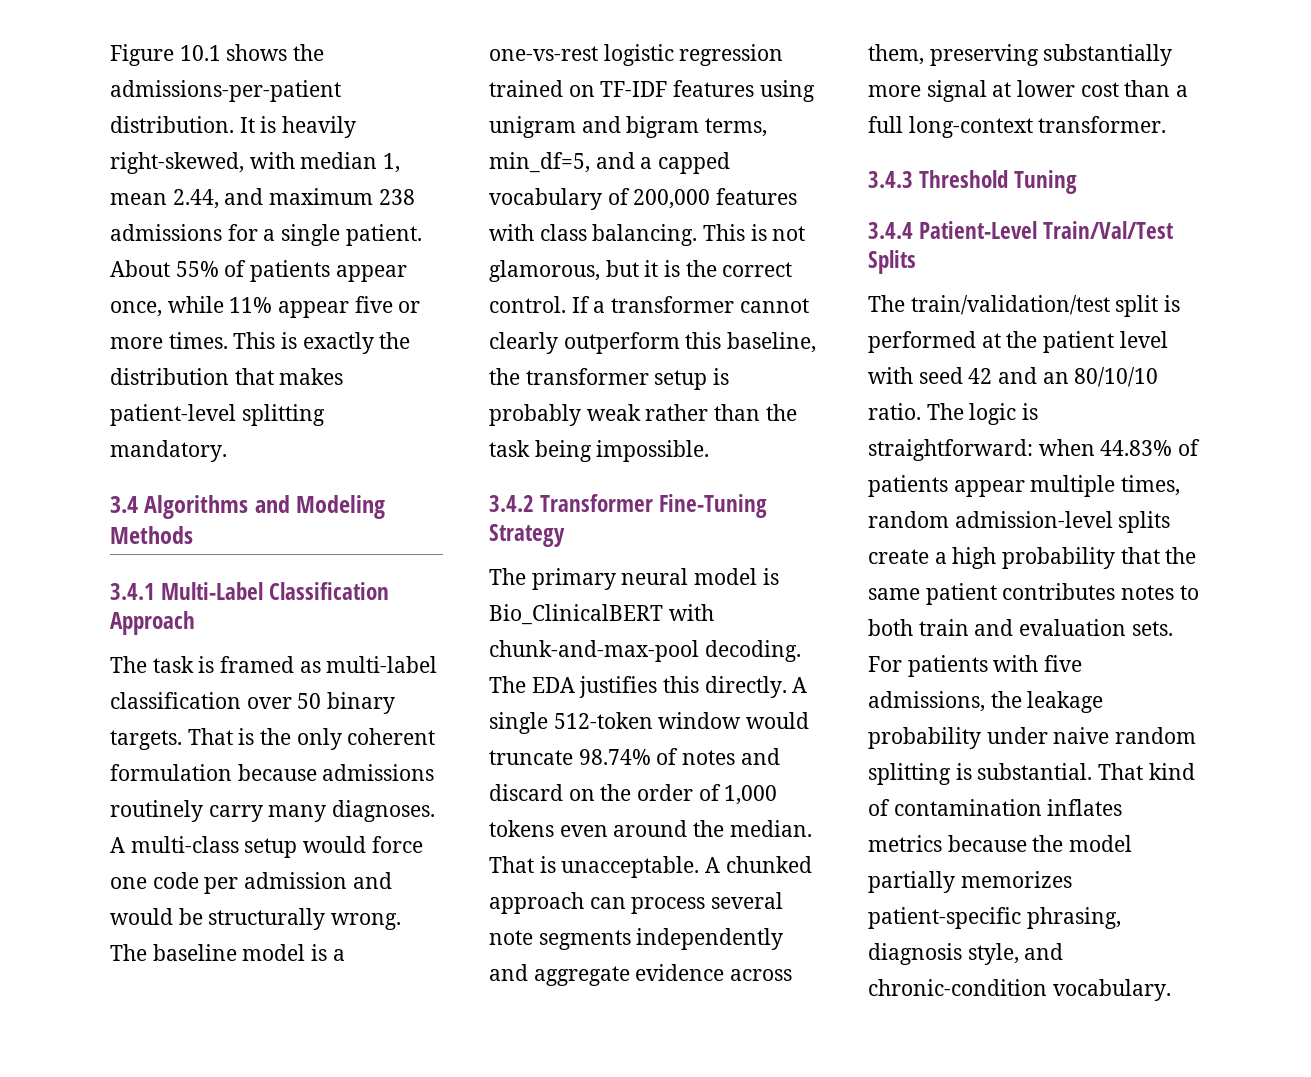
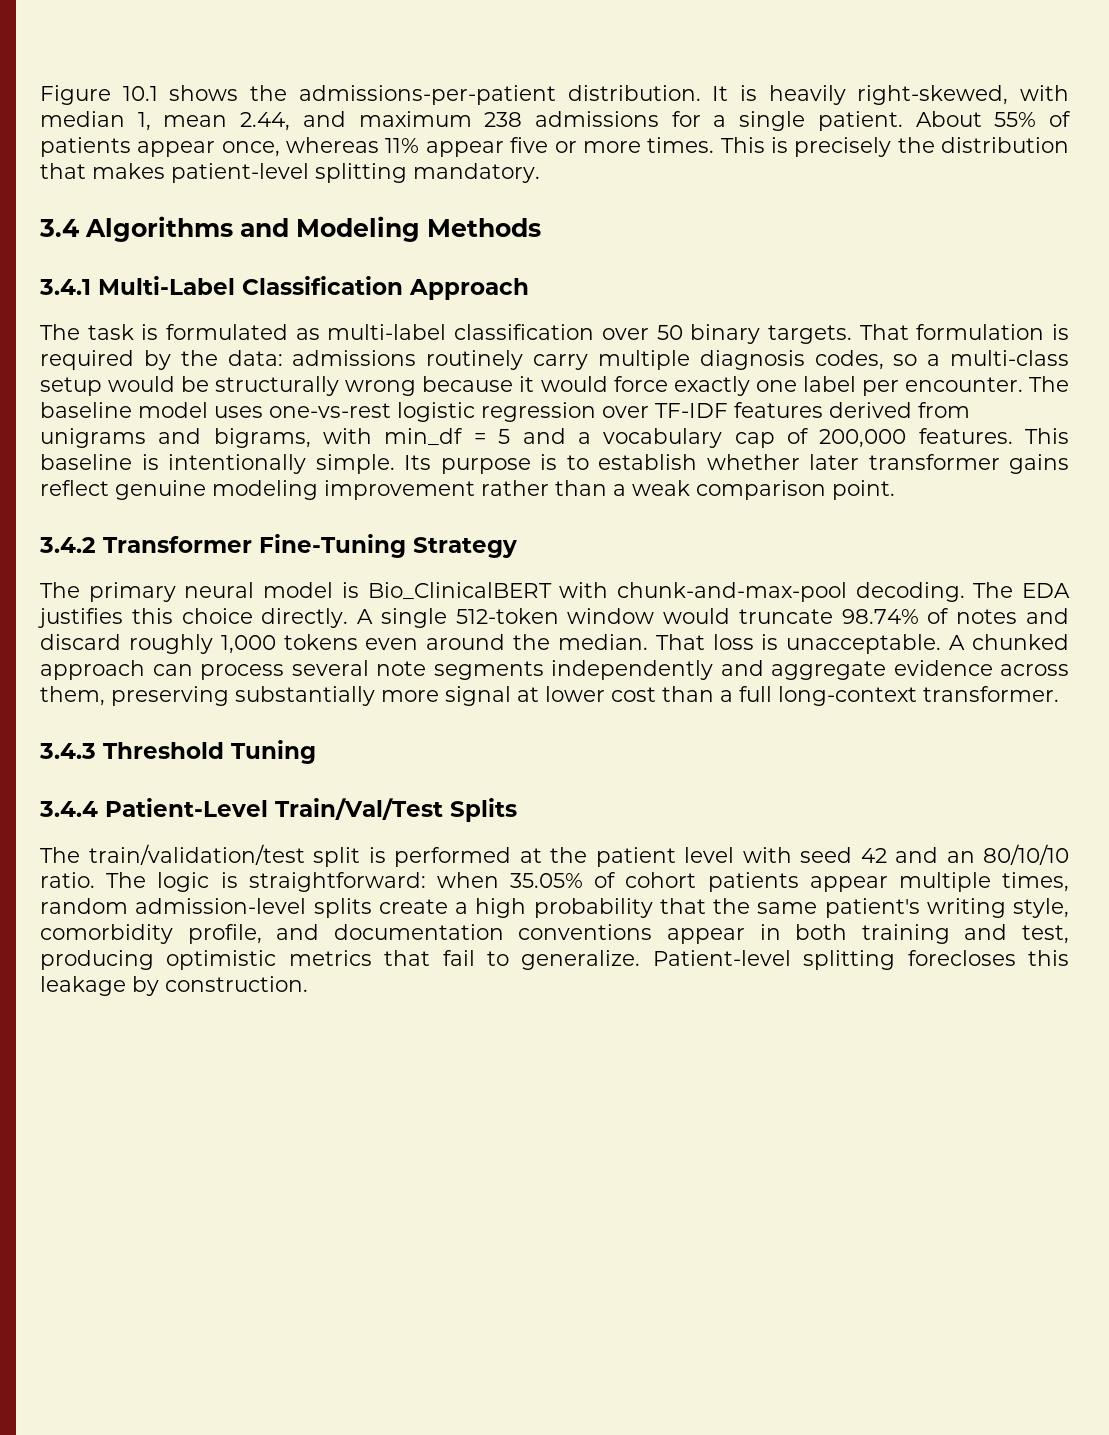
[167,296,224,313] while -> [286,137,380,153] whereas
[302,332,374,354] exactly -> [794,137,892,157] precisely
[220,656,295,673] framed -> [166,324,289,340] formulated
[238,728,436,750] [110,764,435,781] [110,800,436,822] [110,836,423,858] [110,872,392,894] [110,908,402,930] is the only coherent formulation because admissions routinely carry many diagnoses. A multi-class setup would force one code per admission and would be structurally wrong. -> [916,324,1070,340] [40,350,1070,370] [40,376,1023,396] formulation is required by the data: admissions routinely carry multiple diagnosis codes, so a multi-class setup would be structurally wrong because it would force exactly one label per encounter.
[311,944,345,961] is a -> [214,406,263,418] uses
[489,80,815,102] [489,116,768,138] [489,152,731,174] [489,188,798,210] [489,224,806,246] [489,260,793,282] [489,296,809,313] [489,332,817,354] [489,368,730,390] [489,404,797,426] [489,440,710,462] trained on TF-IDF features using unigram and bigram terms, min_df=5, and a capped vocabulary of 200,000 features with class balancing. This is not glamorous, but it is the correct control. If a transformer cannot clearly outperform this baseline, the transformer setup is probably weak rather than the task being impossible. -> [602,402,970,418] [40,428,1069,448] [40,454,1069,474] [40,480,895,500] over TF-IDF features derived from unigrams and bigrams, with min_df = 5 and a vocabulary cap of 200,000 features. This baseline is intentionally simple. Its purpose is to establish whether later transformer gains reflect genuine modeling improvement rather than a weak comparison point.
(700, 684) none -> [181,608,253,624] choice
[568,784,721,801] on the order of -> [128,634,213,654] roughly
(534, 864) none -> [712,634,754,650] loss
[1100,439,1201,456] 44.83% of -> [510,872,697,888] 35.05% of cohort
[925,583,1199,605] [868,619,1173,636] [868,655,1083,677] [868,691,1104,713] [868,727,1197,749] [868,763,1195,785] [868,799,1123,816] [868,835,1133,852] [868,871,1072,893] [868,907,1121,929] [868,943,1064,965] [868,979,1171,1001] patient contributes notes to both train and evaluation sets. For patients with five admissions, the leakage probability under naive random splitting is substantial. That kind of contamination inflates metrics because the model partially memorizes patient-specific phrasing, diagnosis style, and chronic-condition vocabulary. -> [824,898,1069,918] [40,924,1070,944] [40,950,1069,970] [40,976,308,996] patient's writing style, comorbidity profile, and documentation conventions appear in both training and test, producing optimistic metrics that fail to generalize. Patient-level splitting forecloses this leakage by construction.

